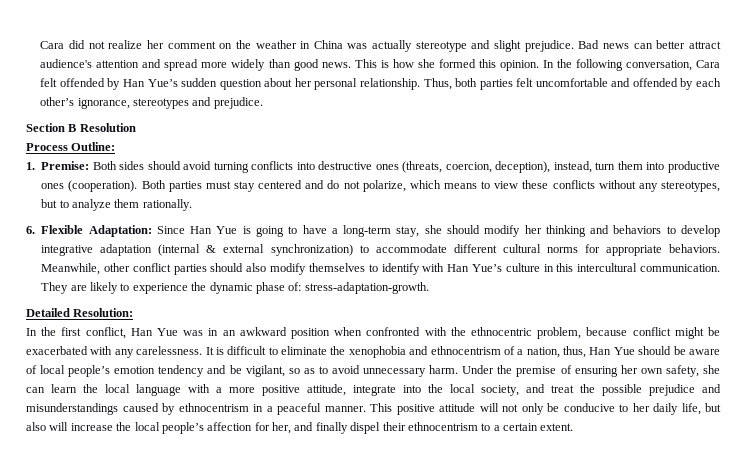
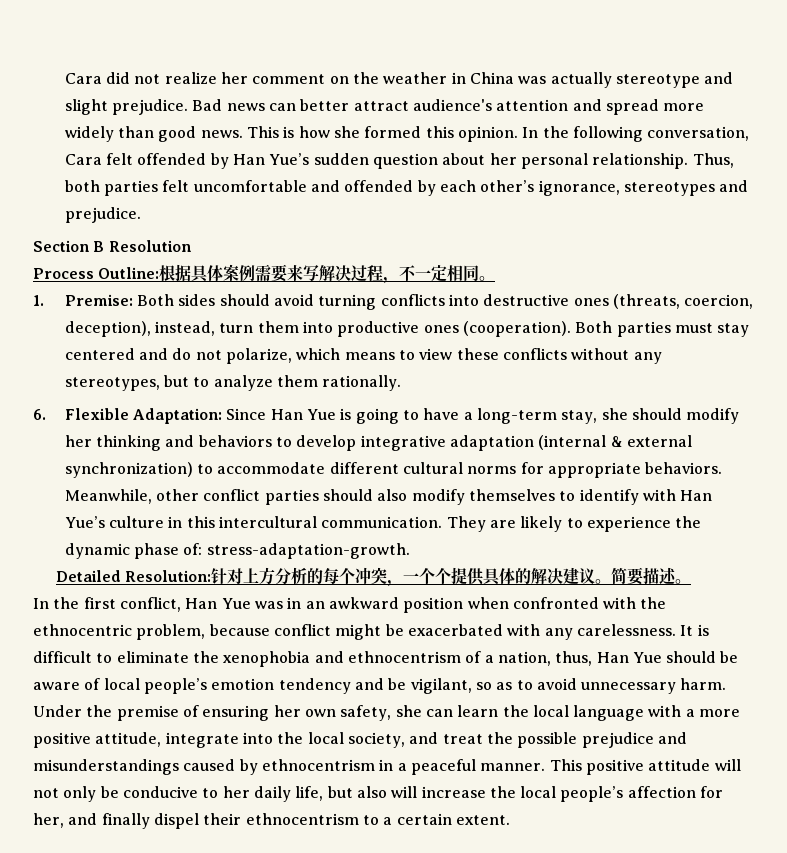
(116, 146) none -> [159,264,496,284] 根据具体案例需要来写解决过程，不一定相同。
(134, 312) none -> [211,567,692,587] 针对上方分析的每个冲突，一个个提供具体的解决建议。简要描述。

